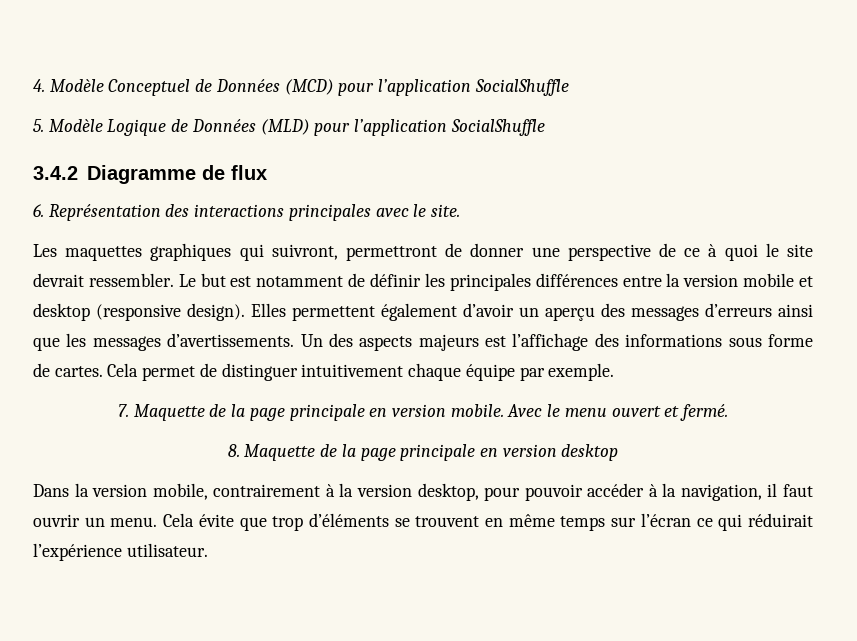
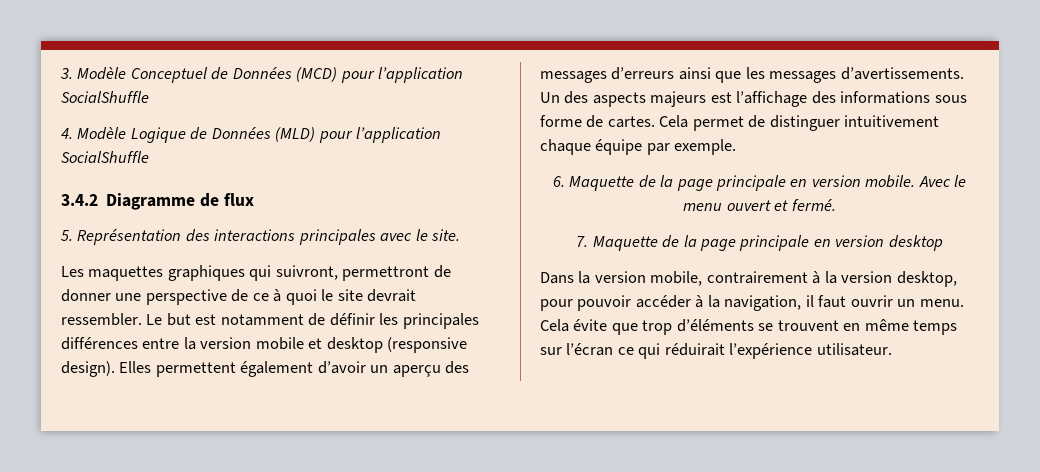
[33,79,45,92] 4. -> [60,68,73,79] 3.
[33,119,44,132] 5. -> [61,128,73,139] 4.
[33,204,44,217] 6. -> [61,230,73,241] 5.
[117,404,129,417] 7. -> [552,176,565,187] 6.
[227,444,240,457] 8. -> [576,236,589,247] 7.

